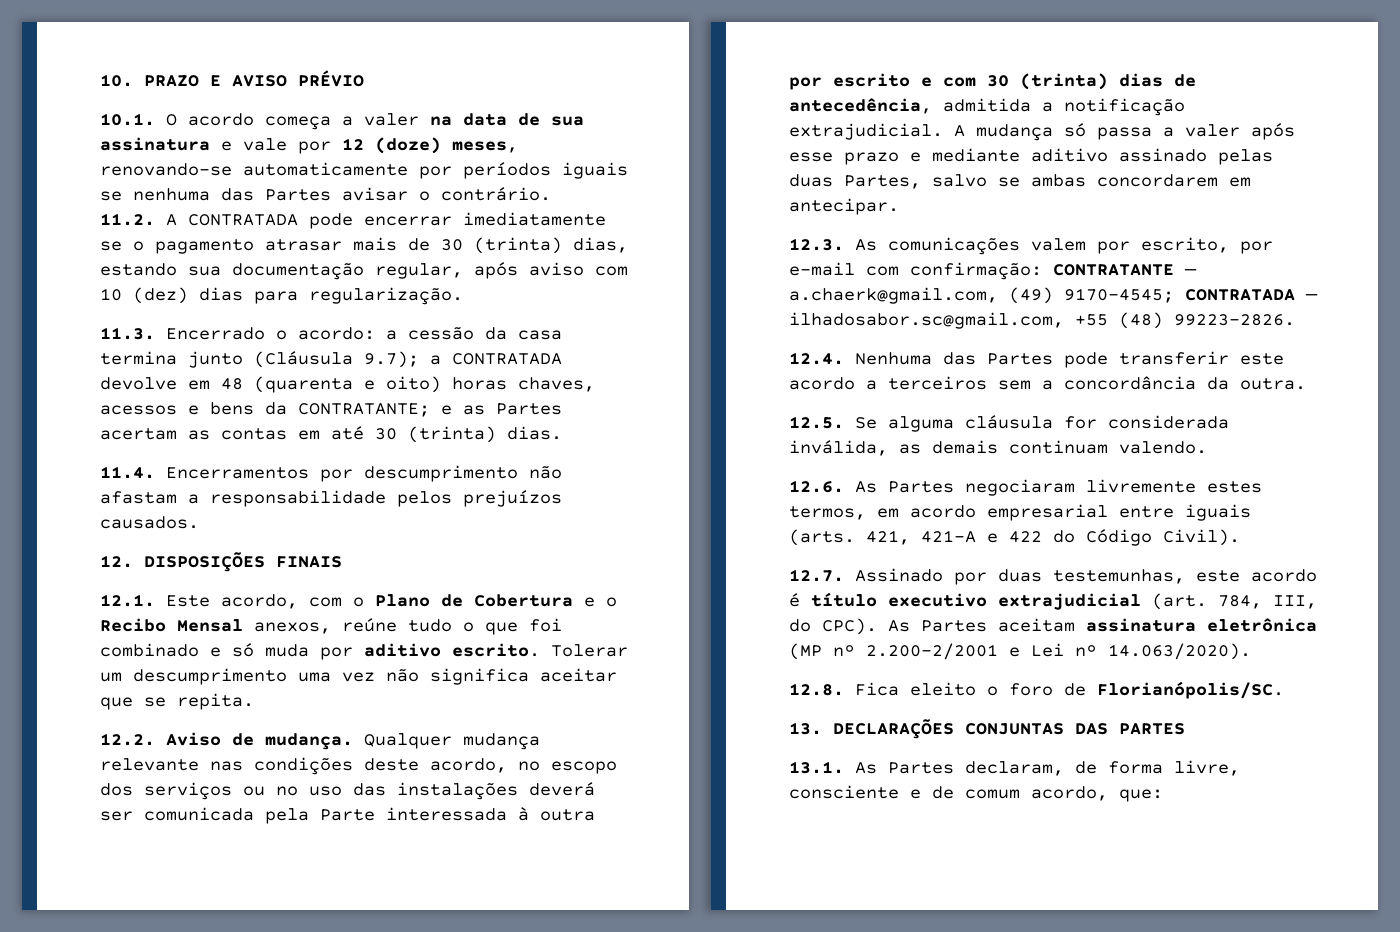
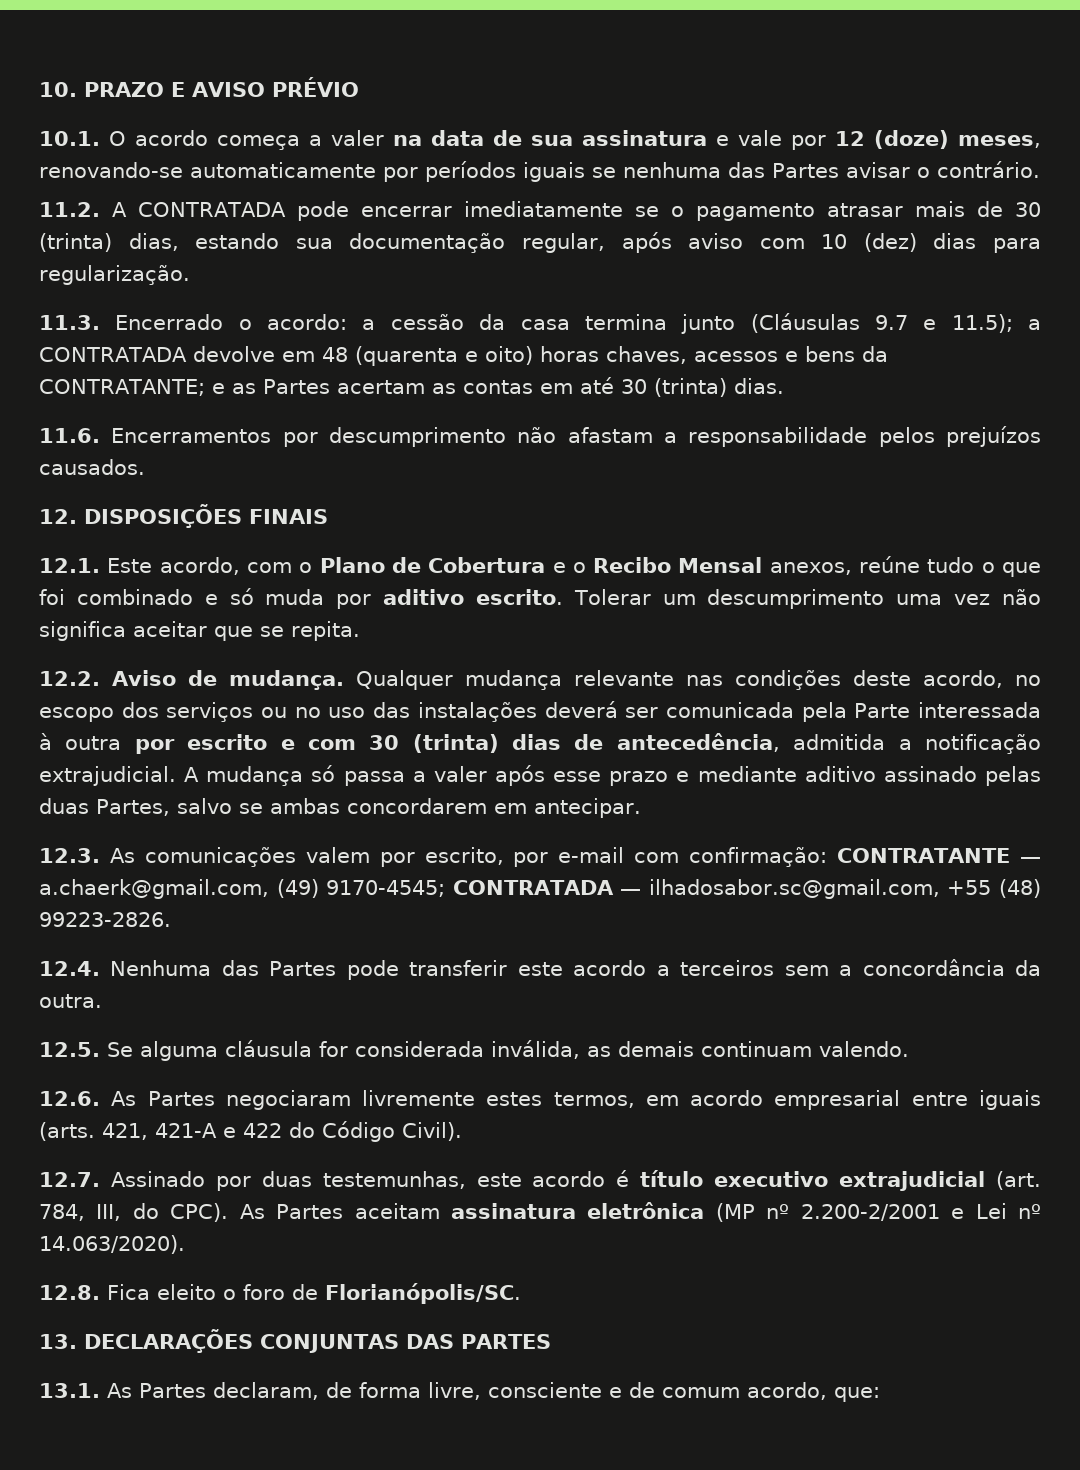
[254,351,419,368] (Cláusula 9.7); -> [750,313,1013,333] (Cláusulas 9.7 e 11.5);
[100,466,155,479] 11.4. -> [39,428,100,443] 11.6.

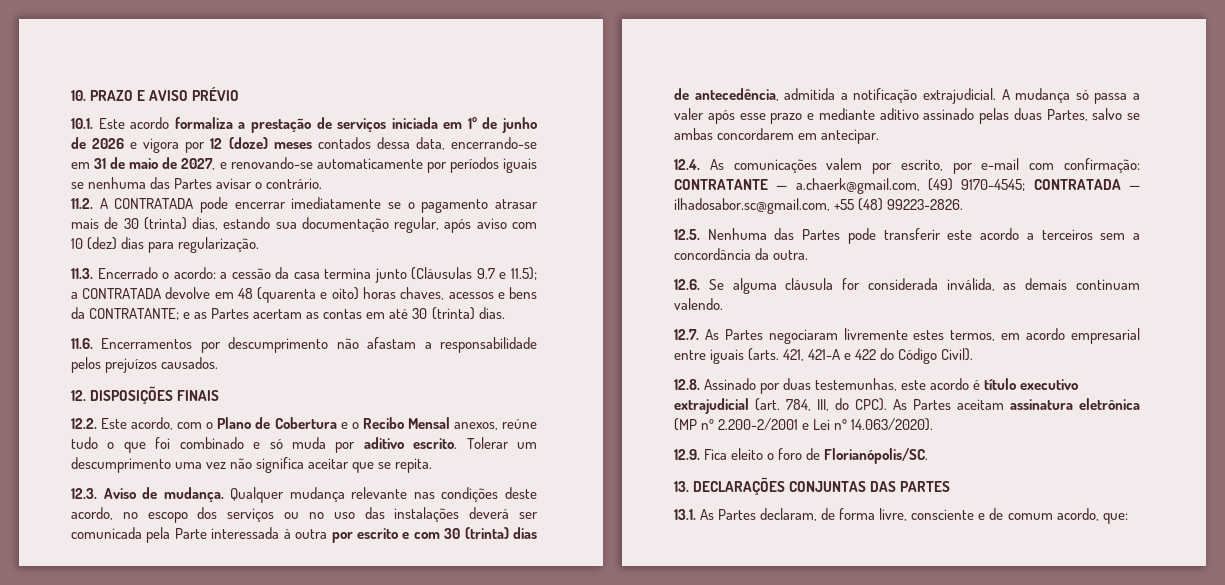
[109,130,1041,150] O acordo começa a valer na data de sua assinatura e vale por 12 (doze) meses, -> [98,117,537,133] [71,137,538,153] [71,157,227,170] Este acordo formaliza a prestação de serviços iniciada em 1º de junho de 2026 e vigora por 12 (doze) meses contados dessa data, encerrando-se em 31 de maio de 2027, e
[39,558,100,573] 12.1. -> [71,418,97,429] 12.2.
[39,671,100,686] 12.2. -> [71,488,97,499] 12.3.
[39,848,100,863] 12.3. -> [674,159,700,170] 12.4.
[39,961,100,976] 12.4. -> [674,229,700,240] 12.5.
[39,1042,100,1057] 12.5. -> [674,279,700,290] 12.6.
[39,1091,100,1106] 12.6. -> [674,329,699,340] 12.7.
[39,1172,100,1187] 12.7. -> [674,379,700,390] 12.8.
[39,1285,100,1300] 12.8. -> [674,449,700,460] 12.9.

